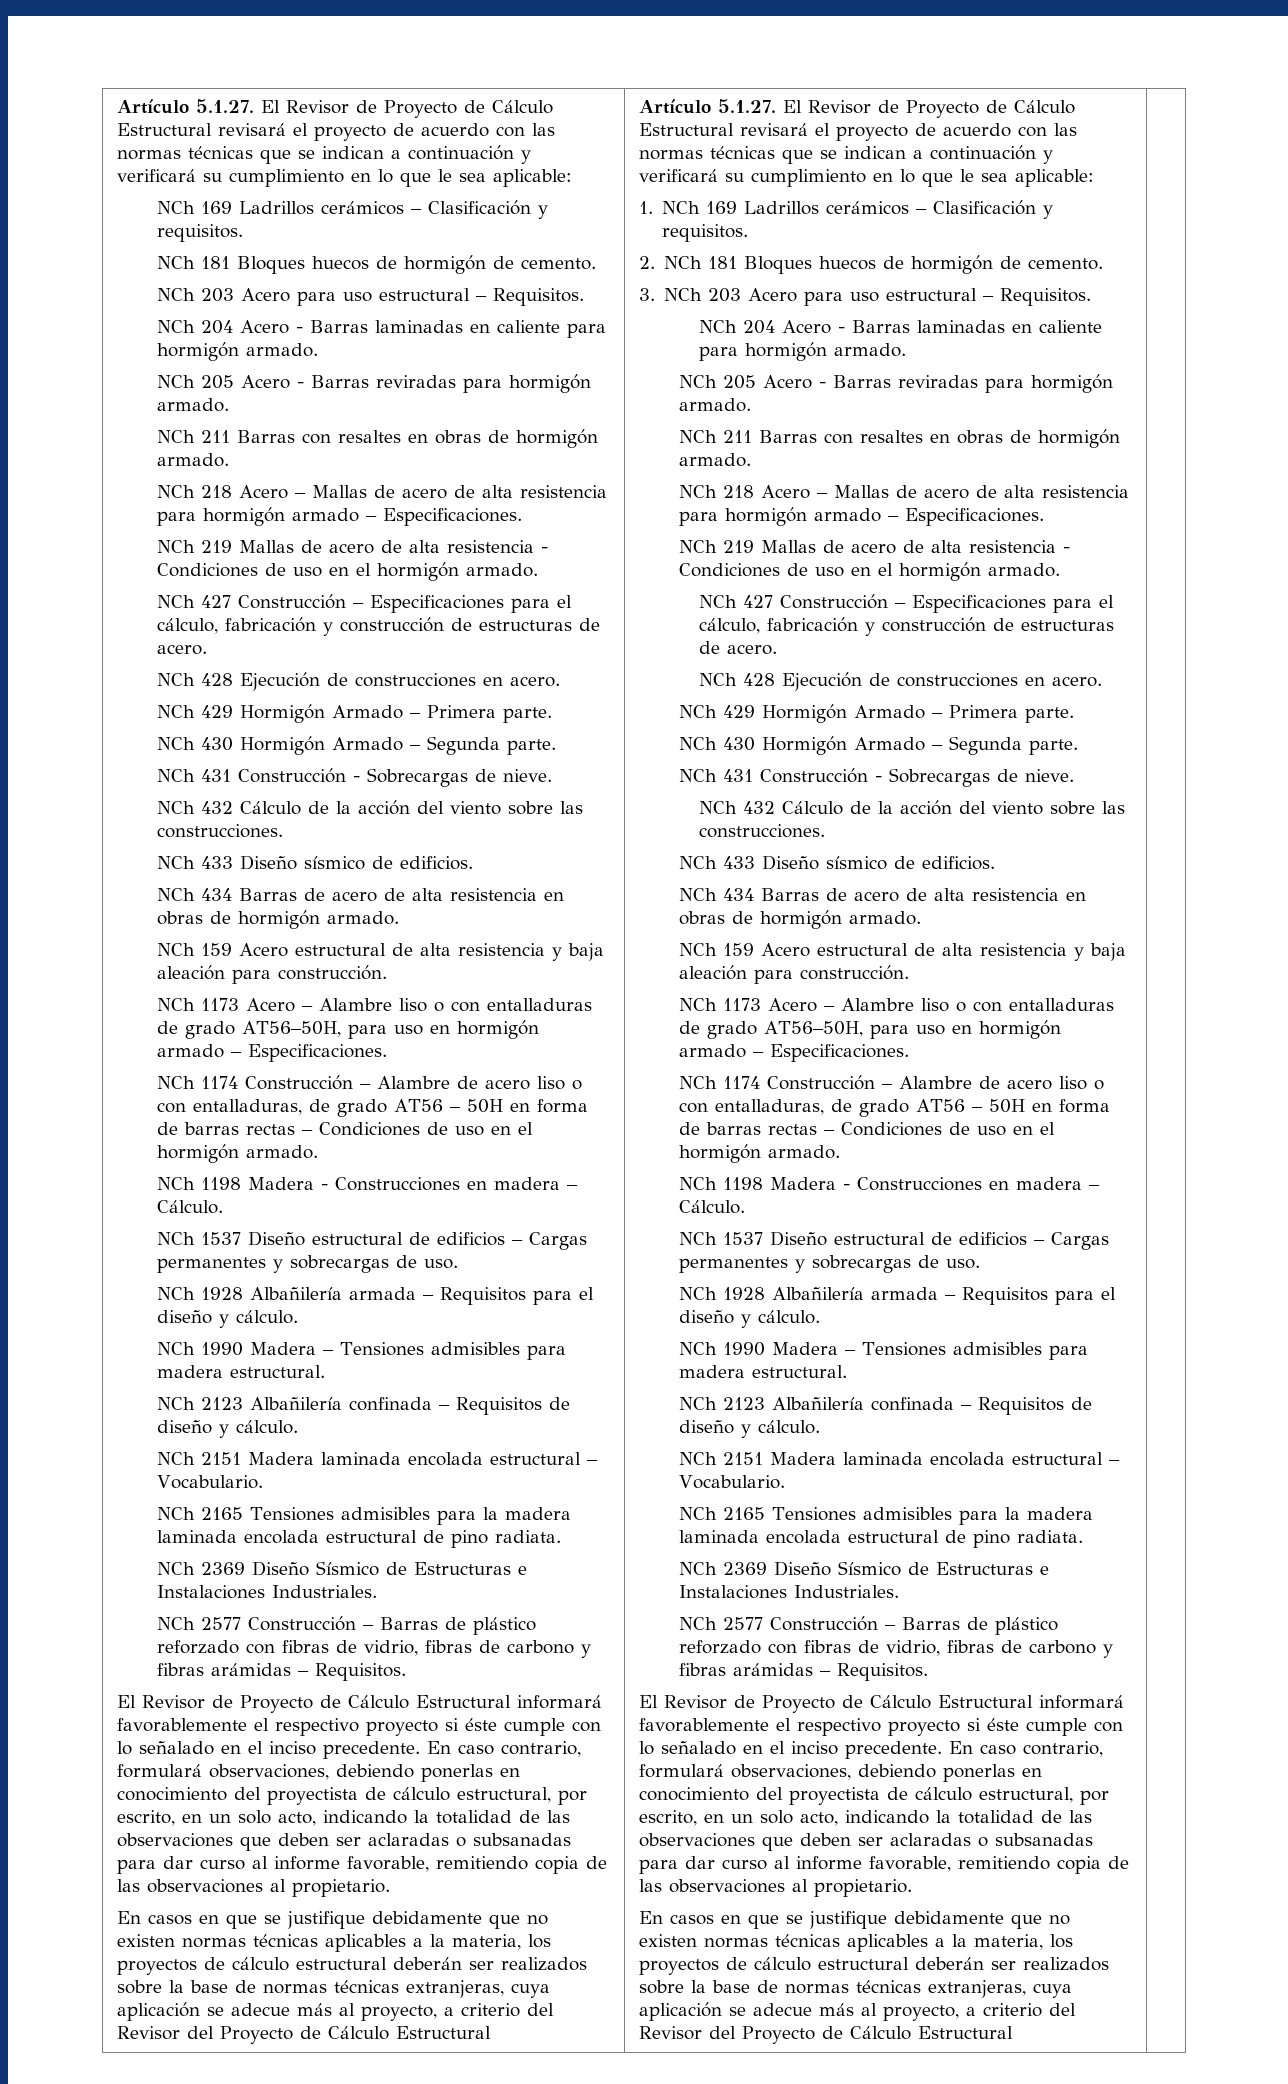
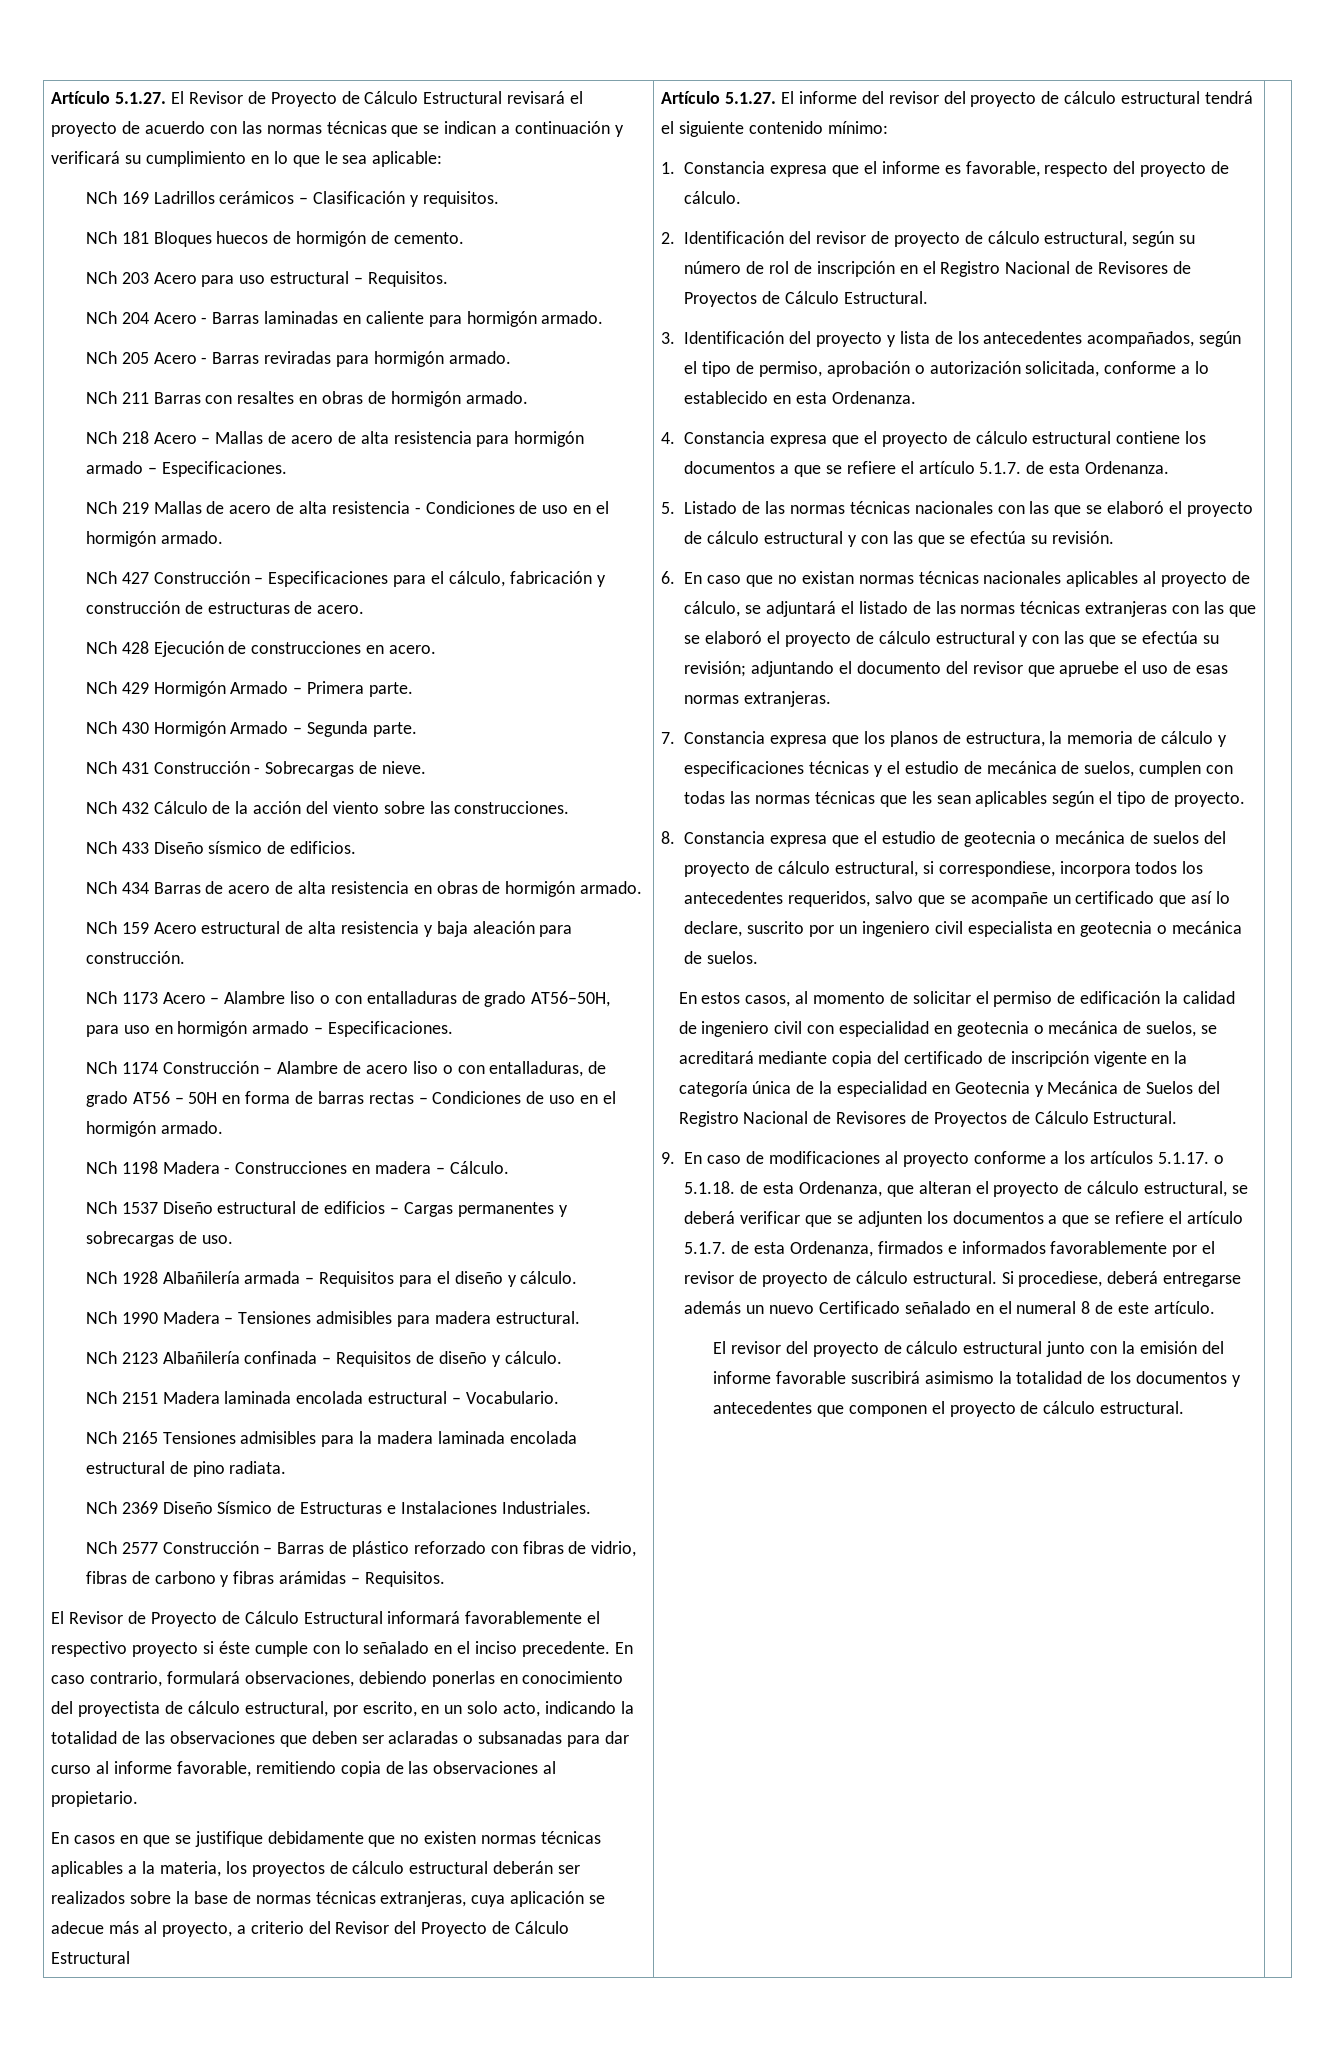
[807,100,1075,118] [638,123,1077,141] [638,145,1053,164] [638,169,1094,187] [638,200,1054,219] [662,224,749,242] [638,255,1104,274] [638,288,1092,306] [698,320,1102,334] [698,342,906,361] [678,374,1113,393] [678,398,751,412] [678,429,1120,448] [678,453,751,467] [678,485,1129,499] [678,507,1044,526] [678,540,1070,554] [678,562,1060,581] [698,594,1114,613] [698,617,1114,636] [698,641,777,655] [698,672,1102,691] [678,704,1074,723] [678,736,1078,755] [678,768,1074,787] [698,800,1125,815] [698,824,825,838] [678,855,995,870] [678,888,1086,902] [678,910,921,929] [678,943,1126,961] [678,965,909,984] [678,998,1114,1012] [678,1020,1061,1039] [678,1044,909,1062] [678,1075,1104,1090] [678,1099,1110,1117] [678,1122,1055,1136] [678,1144,840,1163] [678,1177,1100,1191] [678,1200,745,1214] [678,1231,1109,1250] [678,1255,980,1273] [678,1287,1116,1305] [678,1310,820,1328] [678,1342,1088,1360] [678,1365,847,1378] [678,1397,1092,1415] [678,1420,820,1438] [678,1452,1120,1466] [678,1475,785,1489] [678,1507,1093,1525] [678,1530,1083,1548] [678,1561,1049,1576] [678,1585,899,1599] [678,1616,1058,1635] [678,1640,1113,1658] [678,1663,928,1681] [638,1695,1124,1713] [638,1718,1123,1736] [638,1741,1103,1759] [638,1764,1042,1782] [638,1787,1109,1805] [638,1810,1092,1826] [638,1833,1093,1851] [638,1856,1129,1874] [638,1879,912,1897] [638,1911,1070,1929] [638,1934,1073,1952] [638,1957,1109,1975] [638,1980,1072,1998] [638,2002,1076,2021] [638,2026,1013,2044] Revisor de Proyecto de Cálculo Estructural revisará el proyecto de acuerdo con las normas técnicas que se indican a continuación y verificará su cumplimiento en lo que le sea aplicable: // 1. NCh 169 Ladrillos cerámicos – Clasificación y requisitos. // 2. NCh 181 Bloques huecos de hormigón de cemento. // 3. NCh 203 Acero para uso estructural – Requisitos. // NCh 204 Acero - Barras laminadas en caliente para hormigón armado. // NCh 205 Acero - Barras reviradas para hormigón armado. // NCh 211 Barras con resaltes en obras de hormigón armado. // NCh 218 Acero – Mallas de acero de alta resistencia para hormigón armado – Especificaciones. // NCh 219 Mallas de acero de alta resistencia - Condiciones de uso en el hormigón armado. // NCh 427 Construcción – Especificaciones para el cálculo, fabricación y construcción de estructuras de acero. // NCh 428 Ejecución de construcciones en acero. // NCh 429 Hormigón Armado – Primera parte. // NCh 430 Hormigón Armado – Segunda parte. // NCh 431 Construcción - Sobrecargas de nieve. // NCh 432 Cálculo de la acción del viento sobre las construcciones. // NCh 433 Diseño sísmico de edificios. // NCh 434 Barras de acero de alta resistencia en obras de hormigón armado. // NCh 159 Acero estructural de alta resistencia y baja aleación para construcción. // NCh 1173 Acero – Alambre liso o con entalladuras de grado AT56–50H, para uso en hormigón armado – Especificaciones. // NCh 1174 Construcción – Alambre de acero liso o con entalladuras, de grado AT56 – 50H en forma de barras rectas – Condiciones de uso en el hormigón armado. // NCh 1198 Madera - Construcciones en madera – Cálculo. // NCh 1537 Diseño estructural de edificios – Cargas permanentes y sobrecargas de uso. // NCh 1928 Albañilería armada – Requisitos para el diseño y cálculo. // NCh 1990 Madera – Tensiones admisibles para madera estructural. // NCh 2123 Albañilería confinada – Requisitos de diseño y cálculo. // NCh 2151 Madera laminada encolada estructural – Vocabulario. // NCh 2165 Tensiones admisibles para la madera laminada encolada estructural de pino radiata. // NCh 2369 Diseño Sísmico de Estructuras e Instalaciones Industriales. // NCh 2577 Construcción – Barras de plástico reforzado con fibras de vidrio, fibras de carbono y fibras arámidas – Requisitos. // El Revisor de Proyecto de Cálculo Estructural informará favorablemente el respectivo proyecto si éste cumple con lo señalado en el inciso precedente. En caso contrario, formulará observaciones, debiendo ponerlas en conocimiento del proyectista de cálculo estructural, por escrito, en un solo acto, indicando la totalidad de las observaciones que deben ser aclaradas o subsanadas para dar curso al informe favorable, remitiendo copia de las observaciones al propietario. // En casos en que se justifique debidamente que no existen normas técnicas aplicables a la materia, los proyectos de cálculo estructural deberán ser realizados sobre la base de normas técnicas extranjeras, cuya aplicación se adecue más al proyecto, a criterio del Revisor del Proyecto de Cálculo Estructural -> [798,91,1253,107] [661,121,888,137] [661,161,1229,177] [684,191,742,204] [661,231,1196,247] [684,261,1191,277] [684,291,928,307] [661,331,1242,347] [684,361,1209,377] [684,391,916,404] [661,431,1207,447] [684,461,1169,477] [661,501,1253,517] [684,531,1114,547] [661,571,1250,587] [684,601,1256,617] [684,631,1219,647] [684,661,1228,677] [684,691,832,707] [661,731,1227,747] [684,761,1233,777] [684,791,1245,807] [661,831,1226,847] [684,861,1204,877] [684,891,1230,907] [684,921,1242,937] [684,951,759,964] [678,991,1235,1007] [678,1021,1218,1037] [678,1051,1188,1067] [678,1081,1221,1097] [678,1111,1178,1127] [661,1151,1224,1167] [684,1181,1248,1197] [684,1211,1243,1227] [684,1241,1216,1257] [684,1271,1242,1287] [684,1301,1215,1314] [713,1341,1224,1357] [713,1371,1241,1387] [713,1401,1185,1417] informe del revisor del proyecto de cálculo estructural tendrá el siguiente contenido mínimo: // 1. Constancia expresa que el informe es favorable, respecto del proyecto de cálculo. // 2. Identificación del revisor de proyecto de cálculo estructural, según su número de rol de inscripción en el Registro Nacional de Revisores de Proyectos de Cálculo Estructural. // 3. Identificación del proyecto y lista de los antecedentes acompañados, según el tipo de permiso, aprobación o autorización solicitada, conforme a lo establecido en esta Ordenanza. // 4. Constancia expresa que el proyecto de cálculo estructural contiene los documentos a que se refiere el artículo 5.1.7. de esta Ordenanza. // 5. Listado de las normas técnicas nacionales con las que se elaboró el proyecto de cálculo estructural y con las que se efectúa su revisión. // 6. En caso que no existan normas técnicas nacionales aplicables al proyecto de cálculo, se adjuntará el listado de las normas técnicas extranjeras con las que se elaboró el proyecto de cálculo estructural y con las que se efectúa su revisión; adjuntando el documento del revisor que apruebe el uso de esas normas extranjeras. // 7. Constancia expresa que los planos de estructura, la memoria de cálculo y especificaciones técnicas y el estudio de mecánica de suelos, cumplen con todas las normas técnicas que les sean aplicables según el tipo de proyecto. // 8. Constancia expresa que el estudio de geotecnia o mecánica de suelos del proyecto de cálculo estructural, si correspondiese, incorpora todos los antecedentes requeridos, salvo que se acompañe un certificado que así lo declare, suscrito por un ingeniero civil especialista en geotecnia o mecánica de suelos. // En estos casos, al momento de solicitar el permiso de edificación la calidad de ingeniero civil con especialidad en geotecnia o mecánica de suelos, se acreditará mediante copia del certificado de inscripción vigente en la categoría única de la especialidad en Geotecnia y Mecánica de Suelos del Registro Nacional de Revisores de Proyectos de Cálculo Estructural. // 9. En caso de modificaciones al proyecto conforme a los artículos 5.1.17. o 5.1.18. de esta Ordenanza, que alteran el proyecto de cálculo estructural, se deberá verificar que se adjunten los documentos a que se refiere el artículo 5.1.7. de esta Ordenanza, firmados e informados favorablemente por el revisor de proyecto de cálculo estructural. Si procediese, deberá entregarse además un nuevo Certificado señalado en el numeral 8 de este artículo. // El revisor del proyecto de cálculo estructural junto con la emisión del informe favorable suscribirá asimismo la totalidad de los documentos y antecedentes que componen el proyecto de cálculo estructural.

